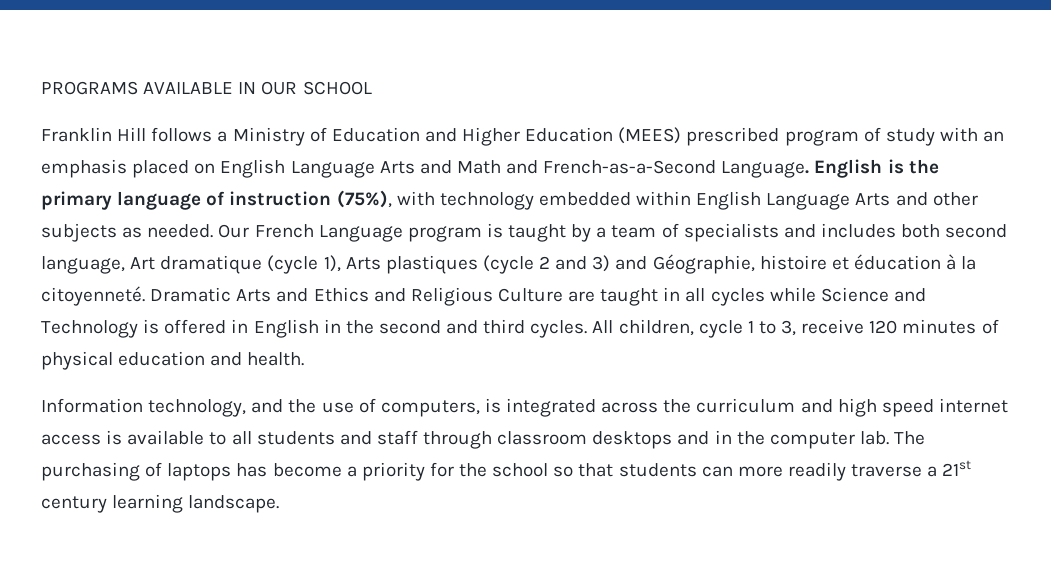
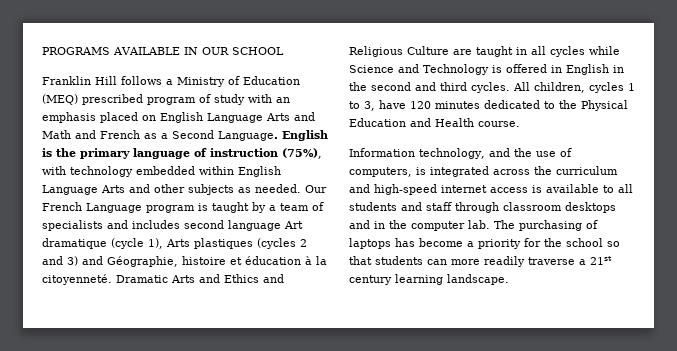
[424,127,682,146] and Higher Education (MEES) -> [42,94,78,105] (MEQ)
[543,160,717,174] French-as-a-Second -> [100,130,214,139] French as a Second
[901,224,1008,238] [41,256,125,274] both second language, -> [184,220,281,231] second language
[482,255,534,274] (cycle -> [257,238,296,249] (cycles
[698,320,743,338] cycle -> [589,82,624,93] cycles
[801,319,865,334] receive -> [379,100,406,109] have
[981,319,999,334] [41,351,305,370] of physical education and health. -> [484,100,628,111] [349,118,520,127] dedicated to the Physical Education and Health course.
[837,398,934,417] high speed -> [374,184,437,195] high-speed

